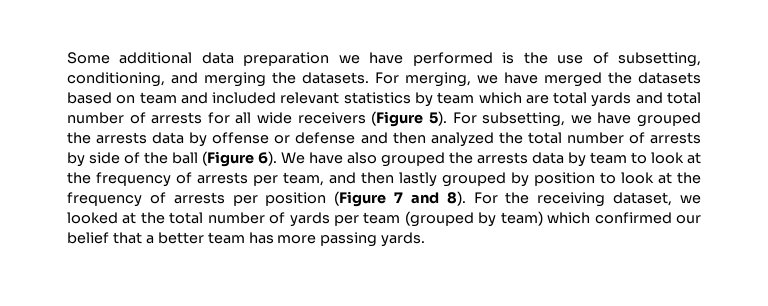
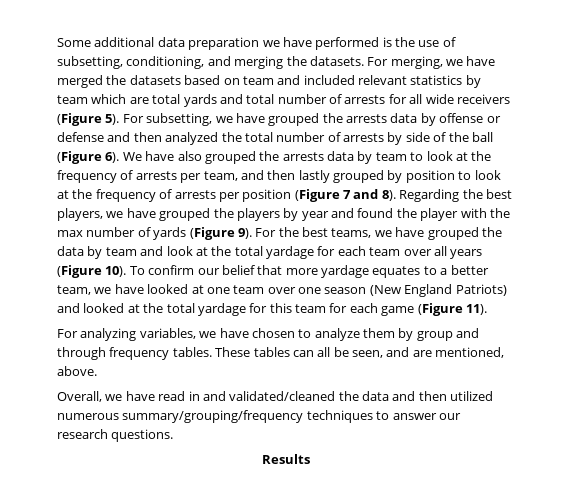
[473,192,701,207] [67,211,702,227] [67,232,426,247] For the receiving dataset, we looked at the total number of yards per team (grouped by team) which confirmed our belief that a better team has more passing yards. -> [399,189,512,202] [57,208,510,221] [57,227,502,240] [57,246,483,259] [57,265,489,278] [57,284,507,297] [57,303,487,316] [57,328,480,341] [57,347,505,360] [57,366,97,376] [57,391,494,402] [57,410,461,423] [57,429,174,442] [261,454,310,464] Regarding the best players, we have grouped the players by year and found the player with the max number of yards (Figure 9). For the best teams, we have grouped the data by team and look at the total yardage for each team over all years (Figure 10). To confirm our belief that more yardage equates to a better team, we have looked at one team over one season (New England Patriots) and looked at the total yardage for this team for each game (Figure 11). // For analyzing variables, we have chosen to analyze them by group and through frequency tables. These tables can all be seen, and are mentioned, above. // Overall, we have read in and validated/cleaned the data and then utilized numerous summary/grouping/frequency techniques to answer our research questions. // Results

